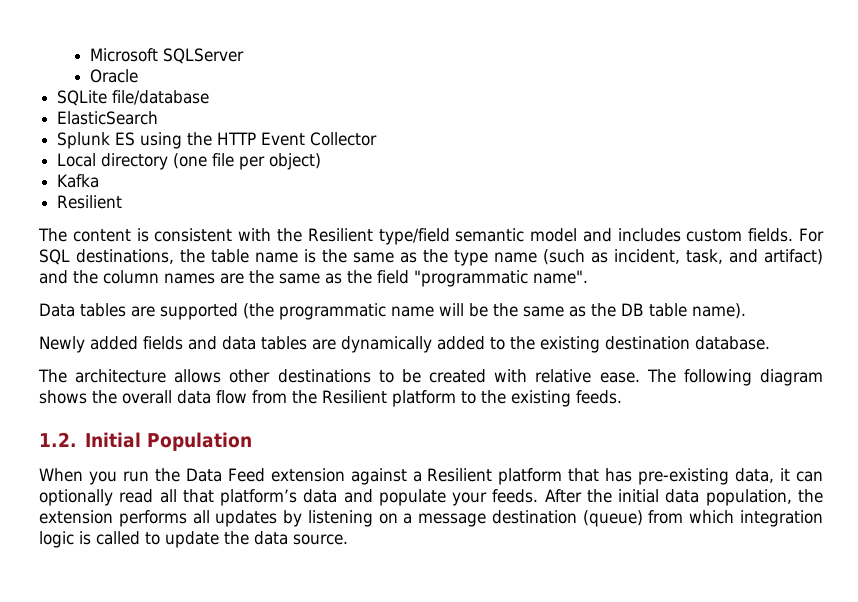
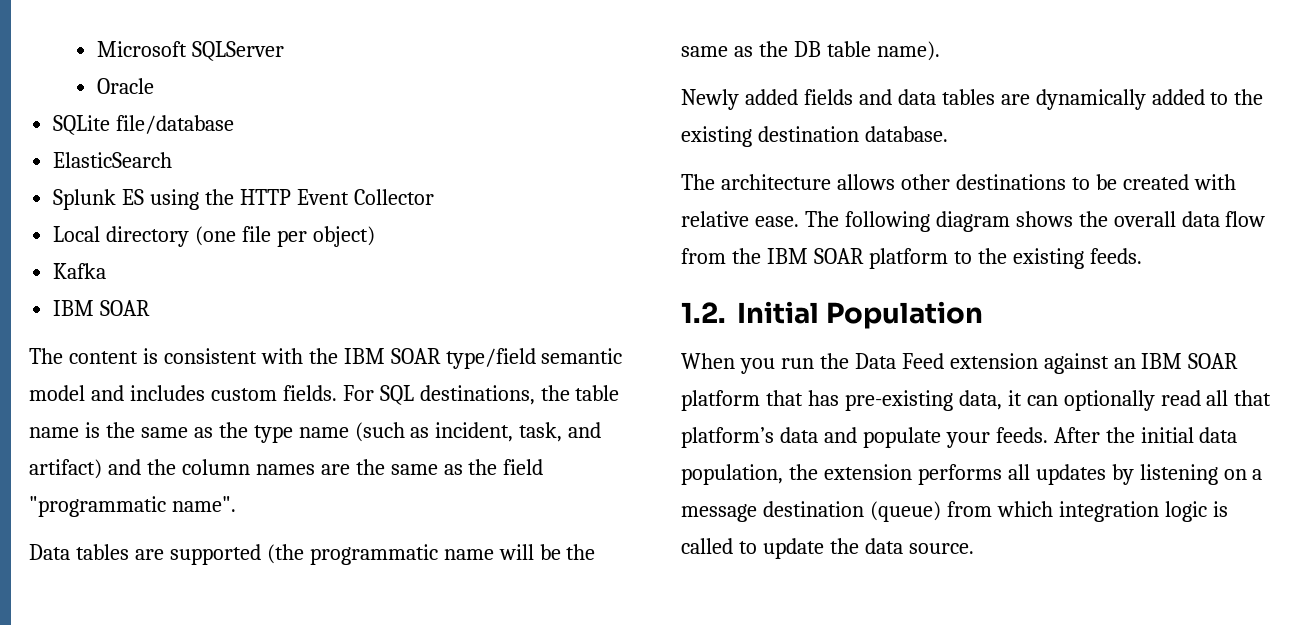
[57,195,123,209] Resilient -> [53,300,151,316] IBM SOAR
[307,228,373,242] Resilient -> [343,348,441,364] IBM SOAR
[322,390,387,404] Resilient -> [766,248,864,264] IBM SOAR
[412,468,493,482] a Resilient -> [1113,353,1239,369] an IBM SOAR

